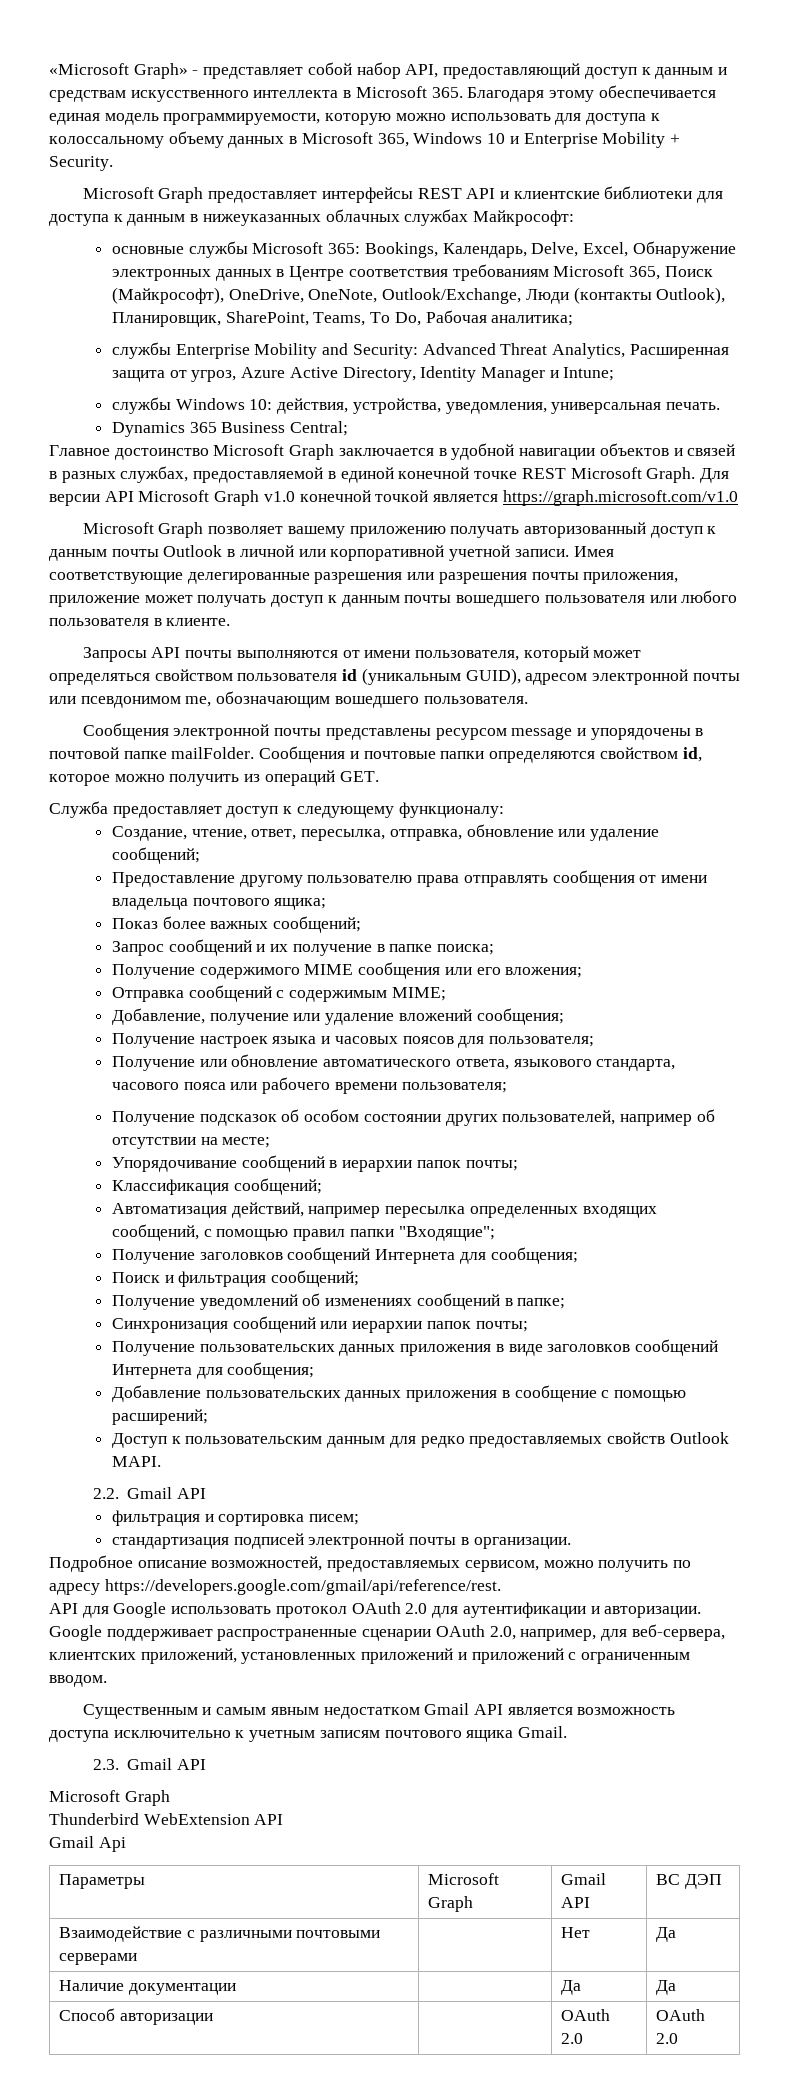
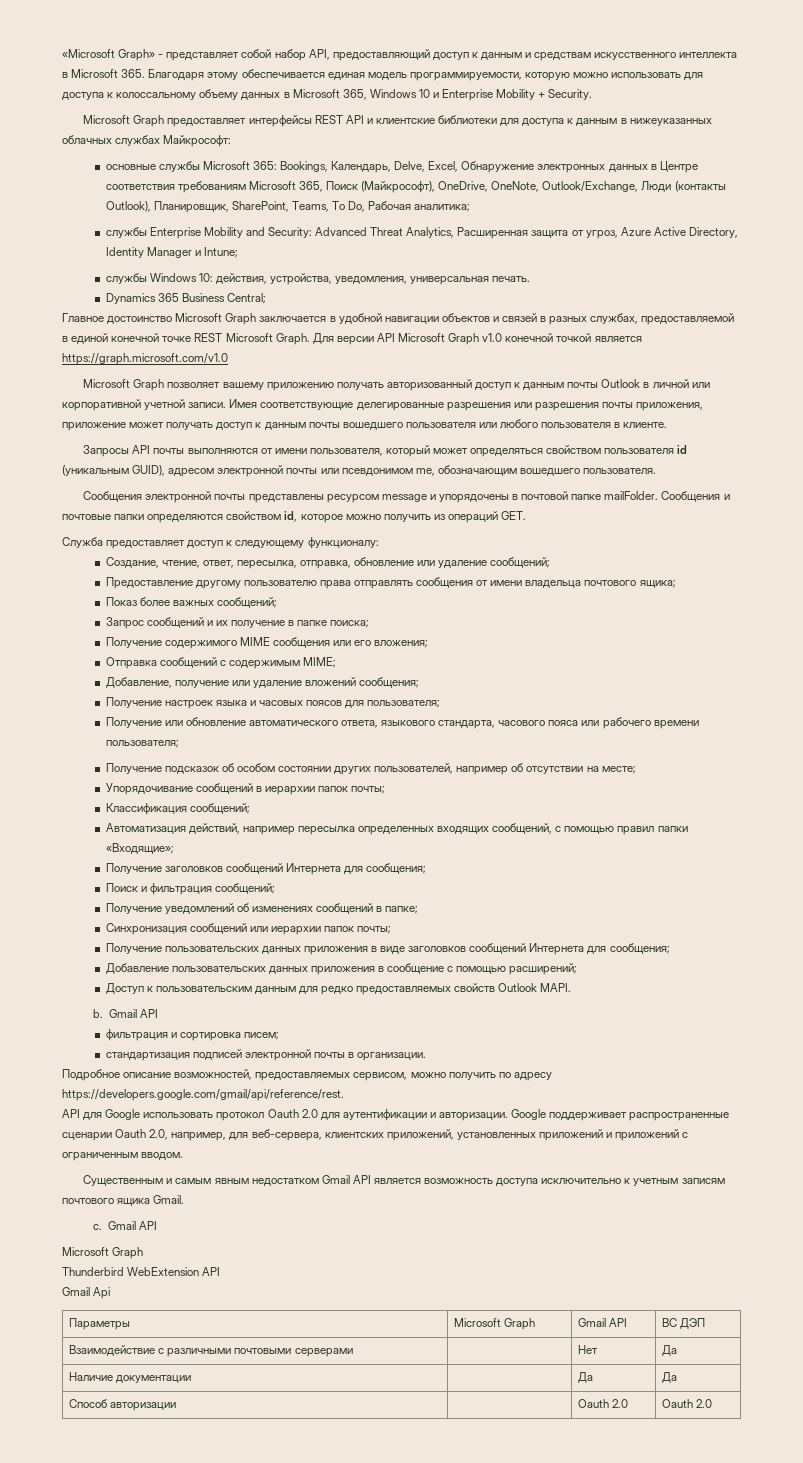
[398,1226,495,1241] "Входящие"; -> [105,843,174,854] «Входящие»;
[92,1488,119,1499] 2.2. -> [92,1009,103,1018] b.
[351,1602,401,1614] OAuth -> [267,1109,299,1118] Oauth
[435,1625,485,1637] OAuth -> [115,1129,147,1138] Oauth
[92,1759,119,1770] 2.3. -> [92,1224,102,1230] c.
[561,2009,611,2021] OAuth -> [578,1399,610,1408] Oauth
[656,2009,706,2021] OAuth -> [662,1399,694,1408] Oauth

